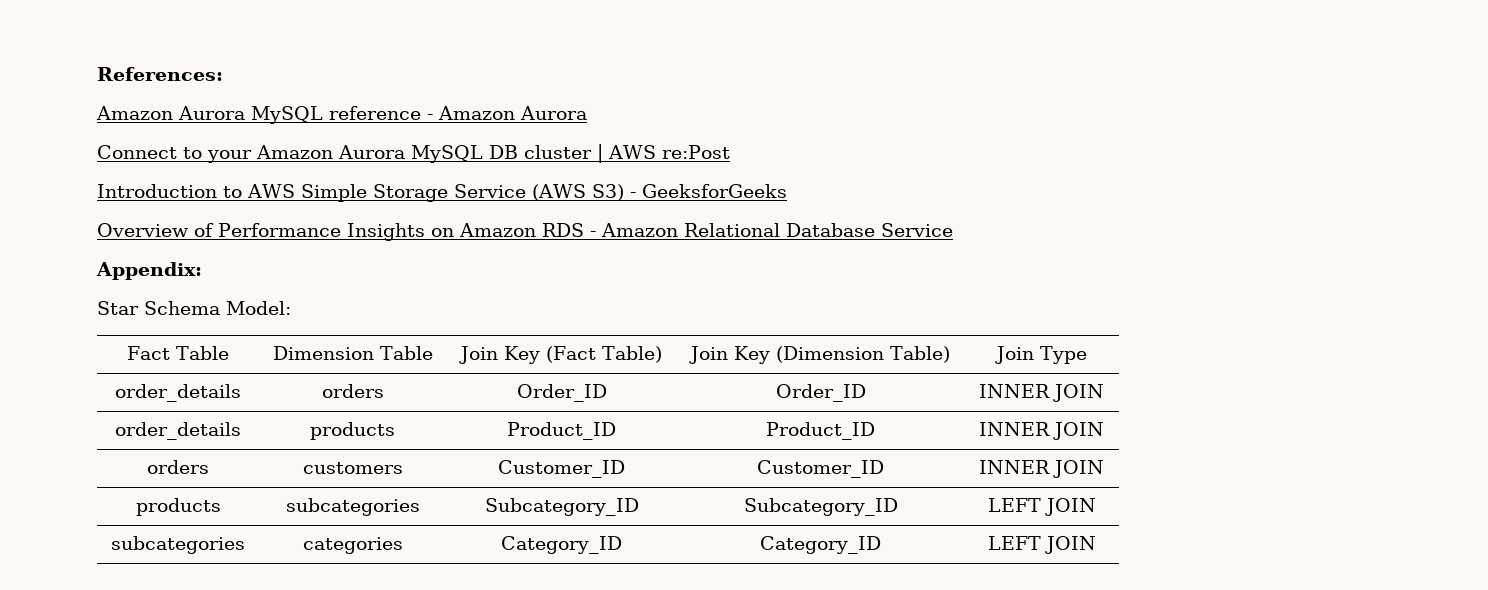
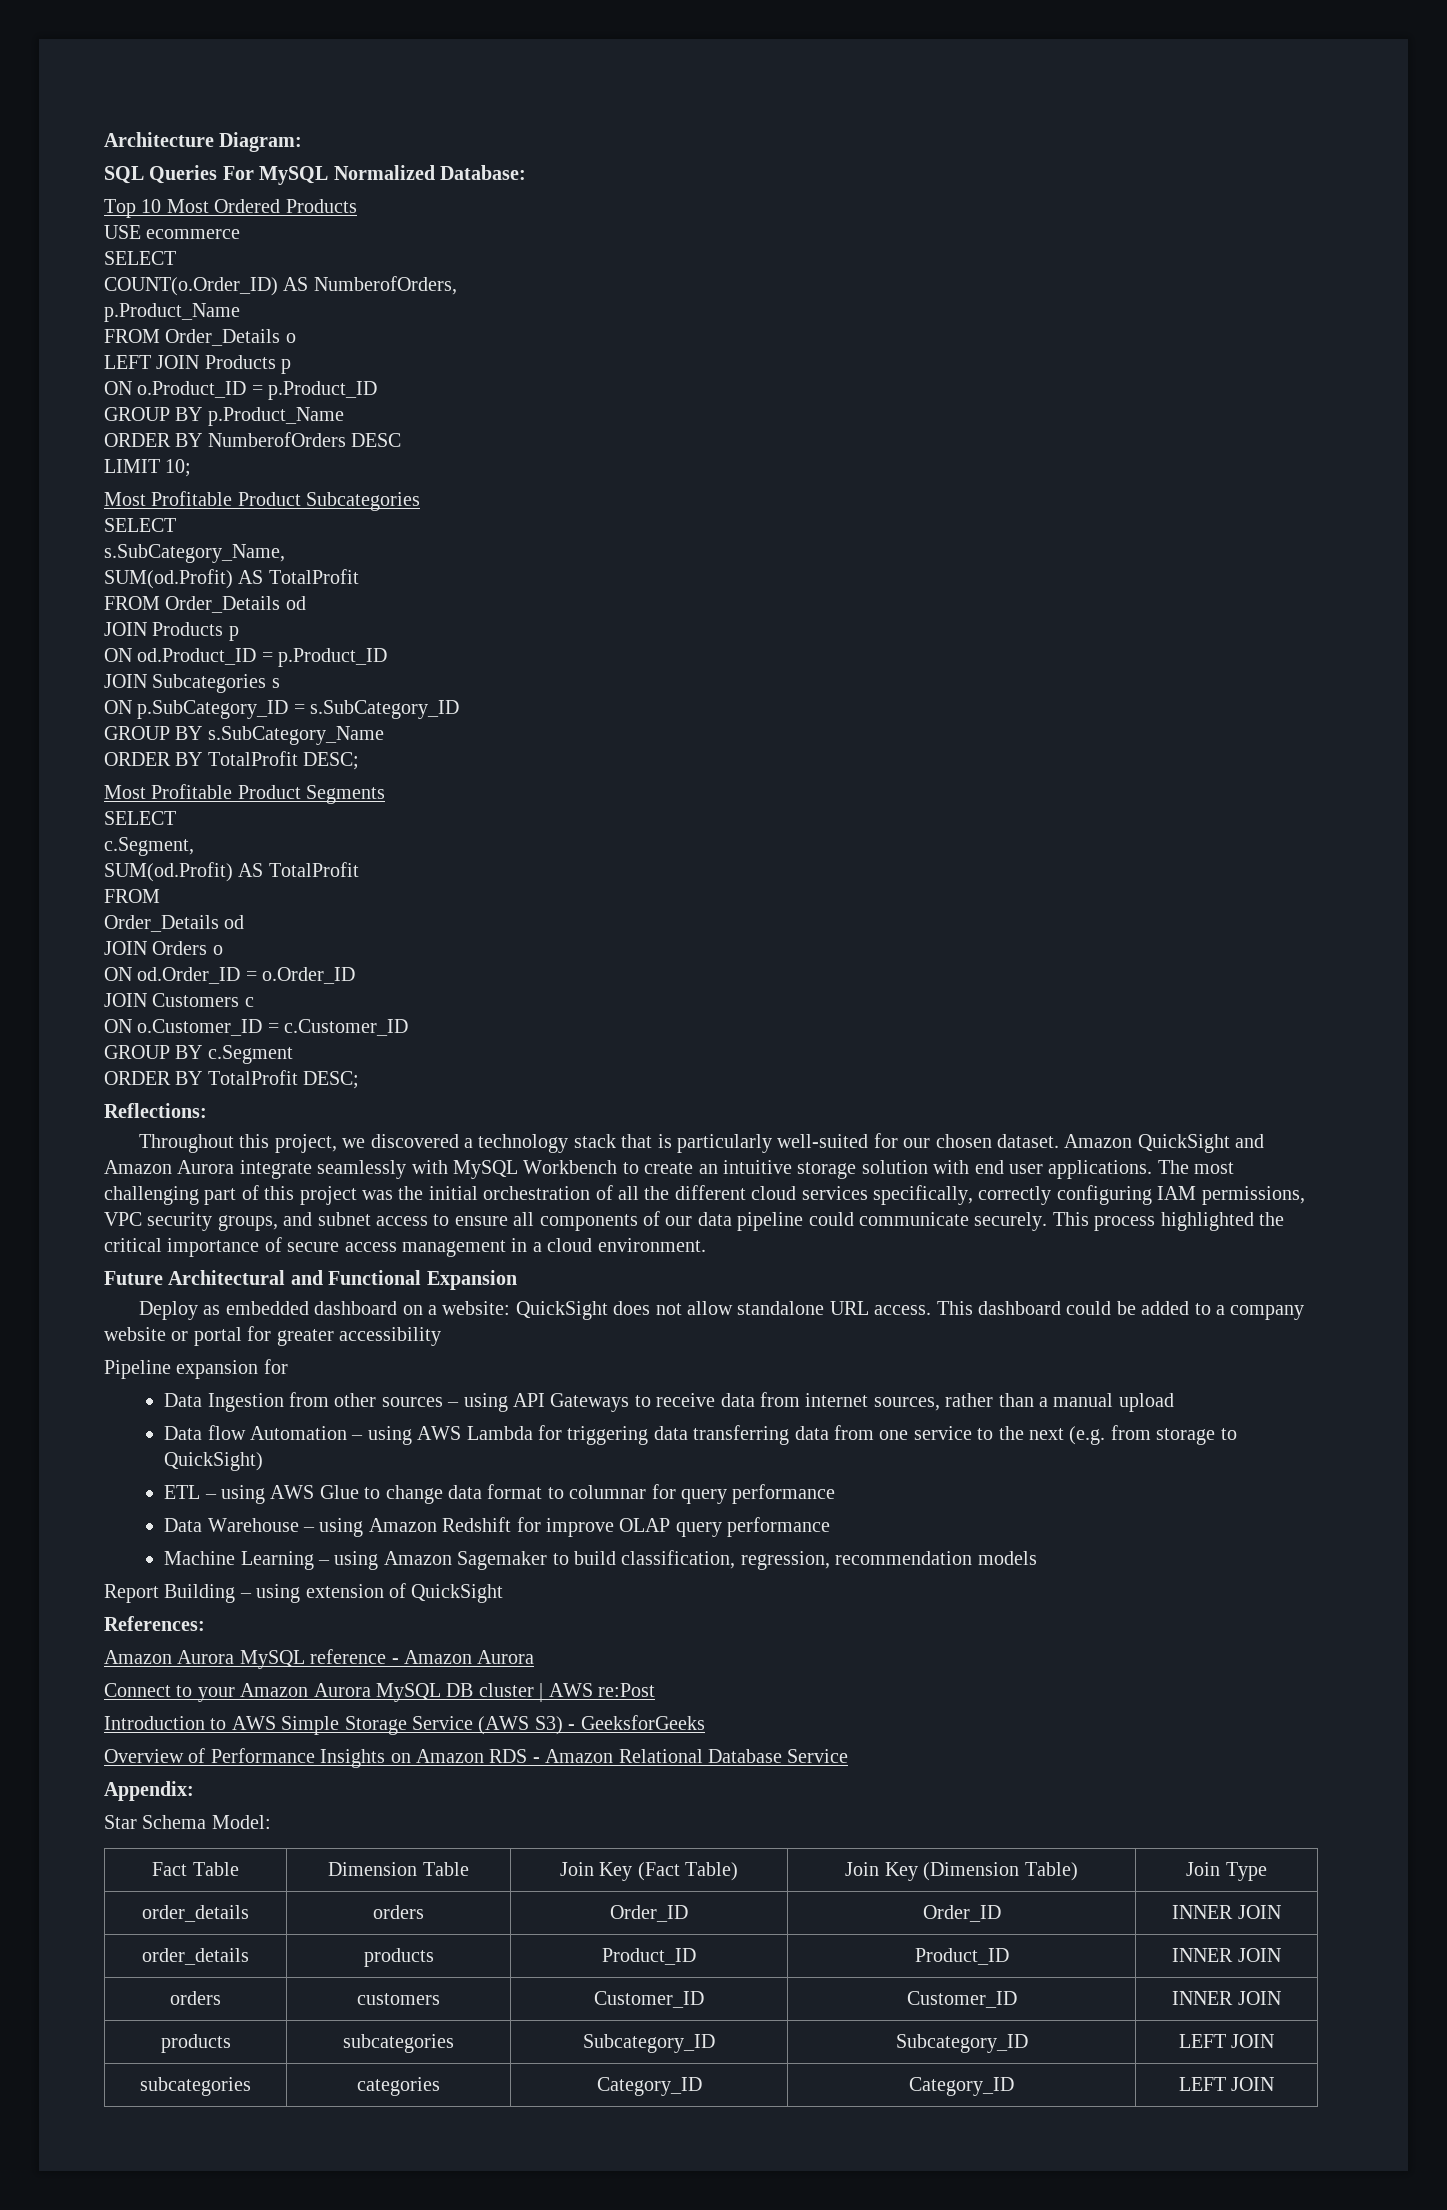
(97, 74) none -> [104,132,303,152] [104,165,526,185] [104,199,357,218] [104,225,241,239] [104,251,176,265] [104,276,457,296] [104,303,240,322] [104,329,296,346] [104,355,292,374] [104,381,378,400] [104,407,344,426] [104,432,402,447] [104,459,192,477] [104,491,421,511] [104,518,176,532] [104,544,285,563] [104,569,359,589] [104,596,306,613] [104,622,239,641] [104,648,388,667] [104,674,280,693] [104,700,460,719] [104,726,384,745] [104,751,360,770] [104,784,386,804] [104,811,176,825] [104,837,194,856] [104,862,359,882] [104,889,160,903] [104,915,245,932] [104,941,223,955] [104,967,356,984] [104,993,254,1007] [104,1019,409,1036] [104,1045,293,1064] [104,1070,360,1089] [104,1103,207,1118] [139,1133,1265,1153] [104,1160,1235,1179] [104,1185,1305,1205] [104,1211,1284,1231] [104,1237,706,1257] [104,1270,517,1290] [139,1301,1305,1320] [104,1326,441,1346] [104,1359,288,1379] [164,1392,1174,1412] [164,1425,1237,1445] [164,1452,264,1471] [164,1484,836,1504] [164,1517,831,1537] [164,1550,1037,1570] [104,1583,504,1603] Architecture Diagram: // SQL Queries For MySQL Normalized Database: // Top 10 Most Ordered Products // USE ecommerce // SELECT // COUNT(o.Order_ID) AS NumberofOrders, // p.Product_Name // FROM Order_Details o // LEFT JOIN Products p // ON o.Product_ID = p.Product_ID // GROUP BY p.Product_Name // ORDER BY NumberofOrders DESC // LIMIT 10; // Most Profitable Product Subcategories // SELECT // s.SubCategory_Name, // SUM(od.Profit) AS TotalProfit // FROM Order_Details od // JOIN Products p // ON od.Product_ID = p.Product_ID // JOIN Subcategories s // ON p.SubCategory_ID = s.SubCategory_ID // GROUP BY s.SubCategory_Name // ORDER BY TotalProfit DESC; // Most Profitable Product Segments // SELECT // c.Segment, // SUM(od.Profit) AS TotalProfit // FROM // Order_Details od // JOIN Orders o // ON od.Order_ID = o.Order_ID // JOIN Customers c // ON o.Customer_ID = c.Customer_ID // GROUP BY c.Segment // ORDER BY TotalProfit DESC; // Reflections: // Throughout this project, we discovered a technology stack that is particularly well-suited for our chosen dataset. Amazon QuickSight and Amazon Aurora integrate seamlessly with MySQL Workbench to create an intuitive storage solution with end user applications. The most challenging part of this project was the initial orchestration of all the different cloud services specifically, correctly configuring IAM permissions, VPC security groups, and subnet access to ensure all components of our data pipeline could communicate securely. This process highlighted the critical importance of secure access management in a cloud environment. // Future Architectural and Functional Expansion // Deploy as embedded dashboard on a website: QuickSight does not allow standalone URL access. This dashboard could be added to a company website or portal for greater accessibility // Pipeline expansion for // Data Ingestion from other sources – using API Gateways to receive data from internet sources, rather than a manual upload // Data flow Automation – using AWS Lambda for triggering data transferring data from one service to the next (e.g. from storage to QuickSight) // ETL – using AWS Glue to change data format to columnar for query performance // Data Warehouse – using Amazon Redshift for improve OLAP query performance // Machine Learning – using Amazon Sagemaker to build classification, regression, recommendation models // Report Building – using extension of QuickSight //

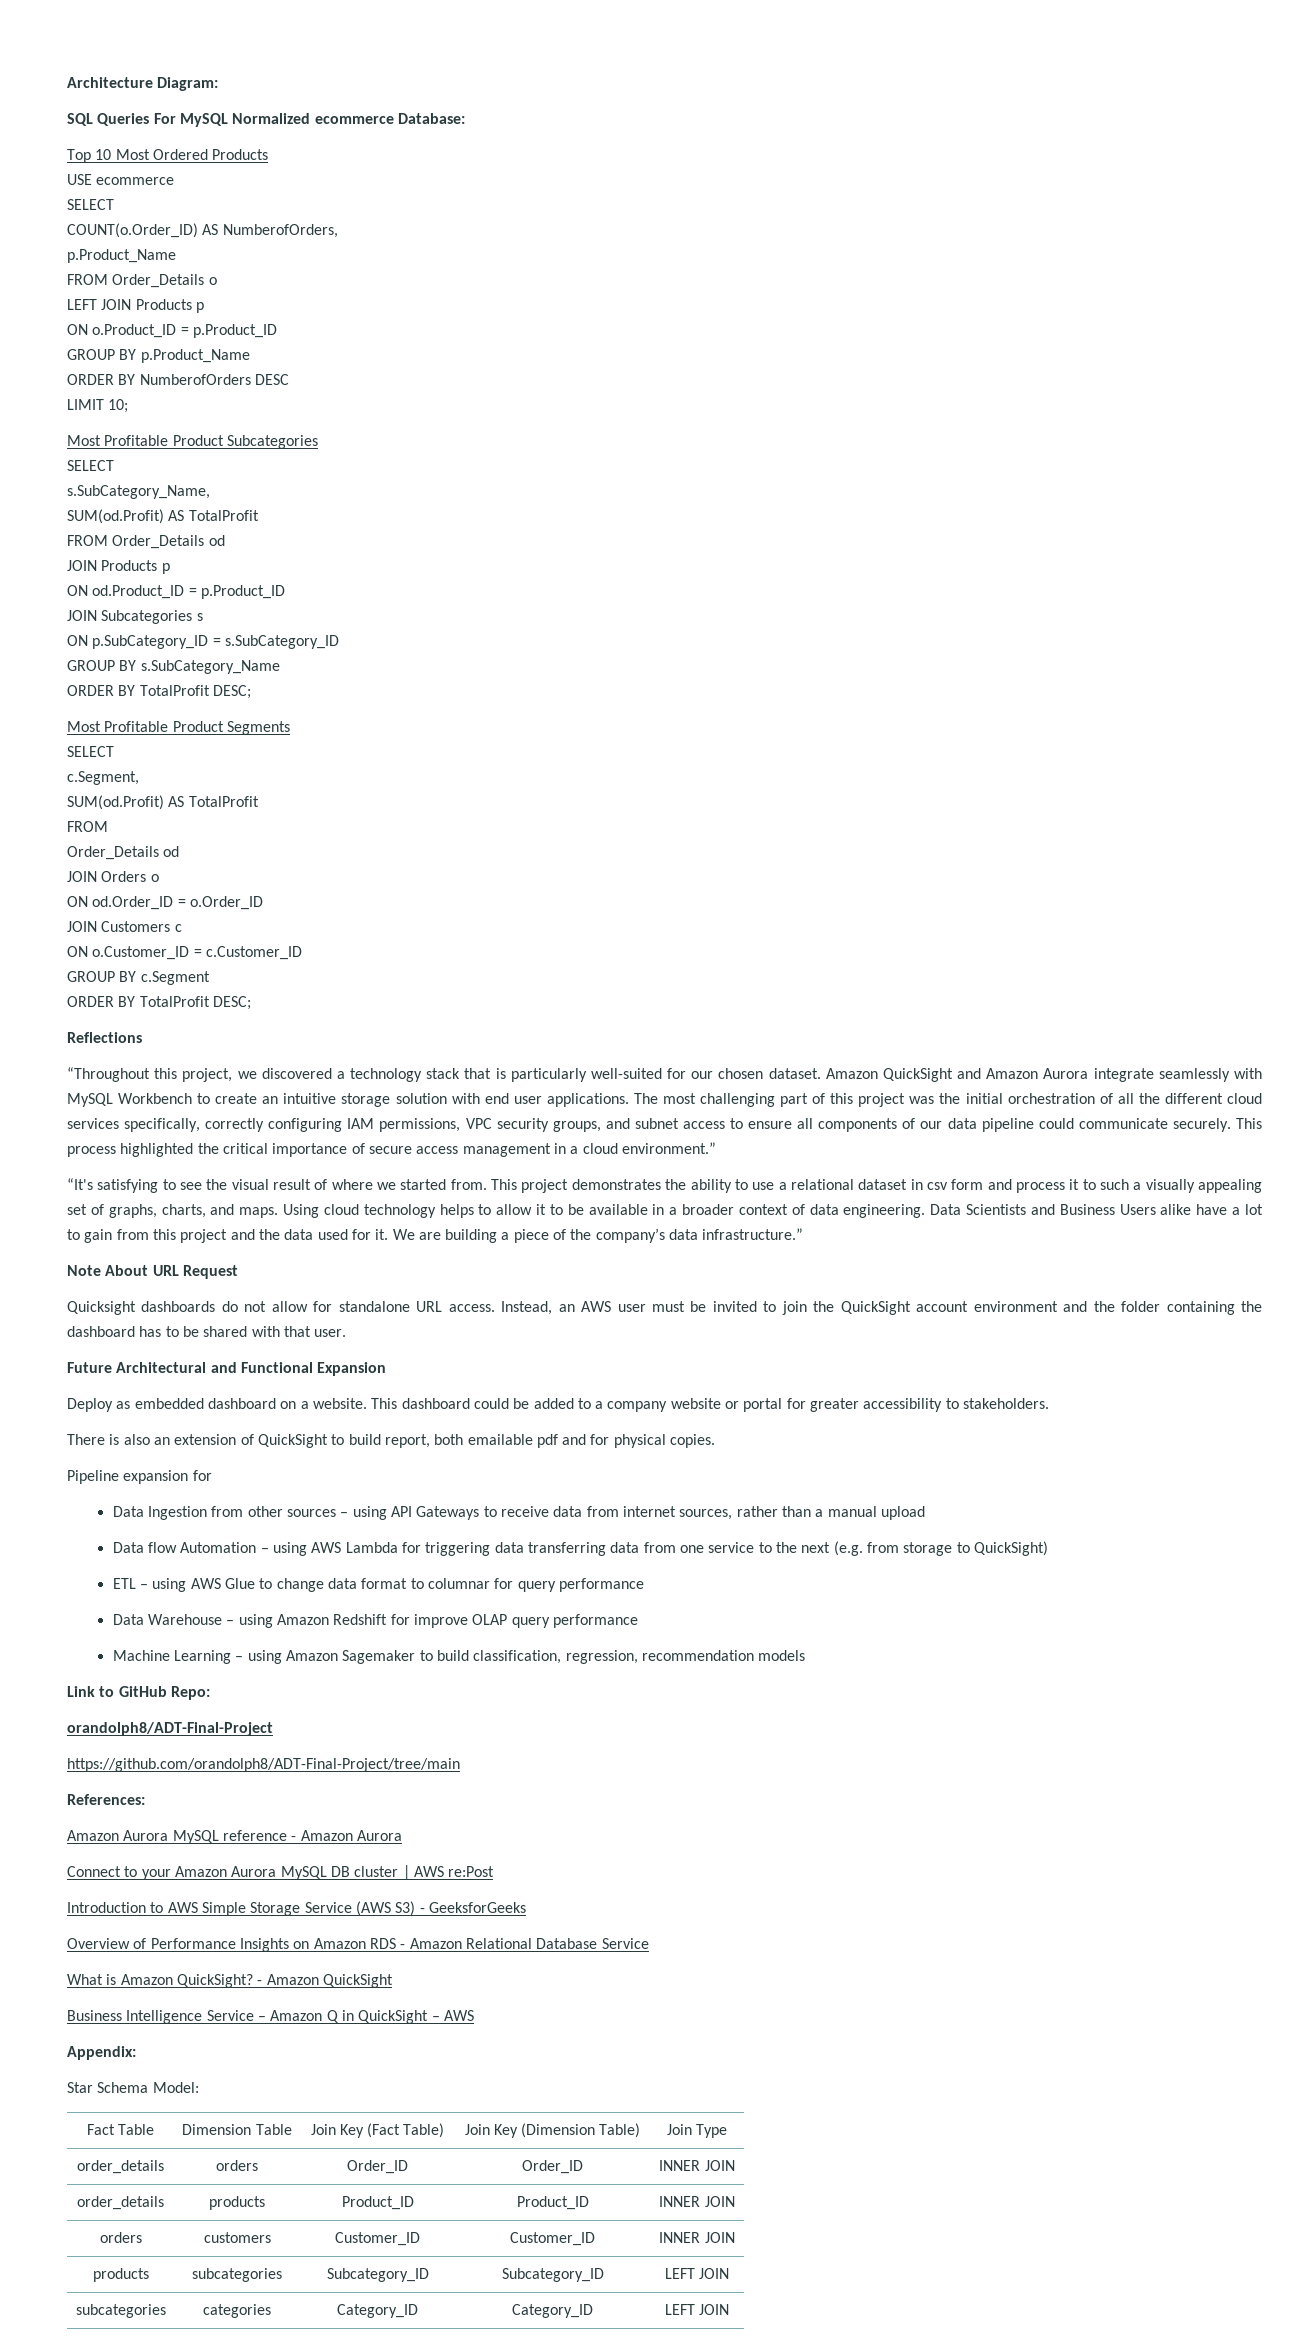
(435, 172) none -> [314,116,394,124] ecommerce
[104,1103,207,1118] [139,1134,235,1153] Reflections: // Throughout -> [67,1032,142,1043] [67,1067,150,1082] Reflections // “Throughout
[597,1238,706,1252] environment. -> [621,1142,716,1154] [67,1178,1262,1193] [67,1204,1263,1218] [67,1228,804,1243] [67,1265,238,1279] [67,1301,1263,1315] [67,1326,347,1337] environment.” // “It's satisfying to see the visual result of where we started from. This project demonstrates the ability to use a relational dataset in csv form and process it to such a visually appealing set of graphs, charts, and maps. Using cloud technology helps to allow it to be available in a broader context of data engineering. Data Scientists and Business Users alike have a lot to gain from this project and the data used for it. We are building a piece of the company’s data infrastructure.” // Note About URL Request // Quicksight dashboards do not allow for standalone URL access. Instead, an AWS user must be invited to join the QuickSight account environment and the folder containing the dashboard has to be shared with that user.
[442,1301,932,1320] website: QuickSight does not allow standalone URL access. -> [312,1398,367,1409] website.
(441, 1336) none -> [945,1398,1050,1409] [67,1434,716,1448] to stakeholders. // There is also an extension of QuickSight to build report, both emailable pdf and for physical copies.
[104,1583,504,1603] Report Building – using extension of QuickSight -> [67,1686,210,1700] [67,1722,273,1736] [67,1758,460,1772] Link to GitHub Repo: // orandolph8/ADT-Final-Project // https://github.com/orandolph8/ADT-Final-Project/tree/main
(849, 1756) none -> [67,1974,393,1988] [67,2010,474,2024] // What is Amazon QuickSight? - Amazon QuickSight // Business Intelligence Service – Amazon Q in QuickSight – AWS

